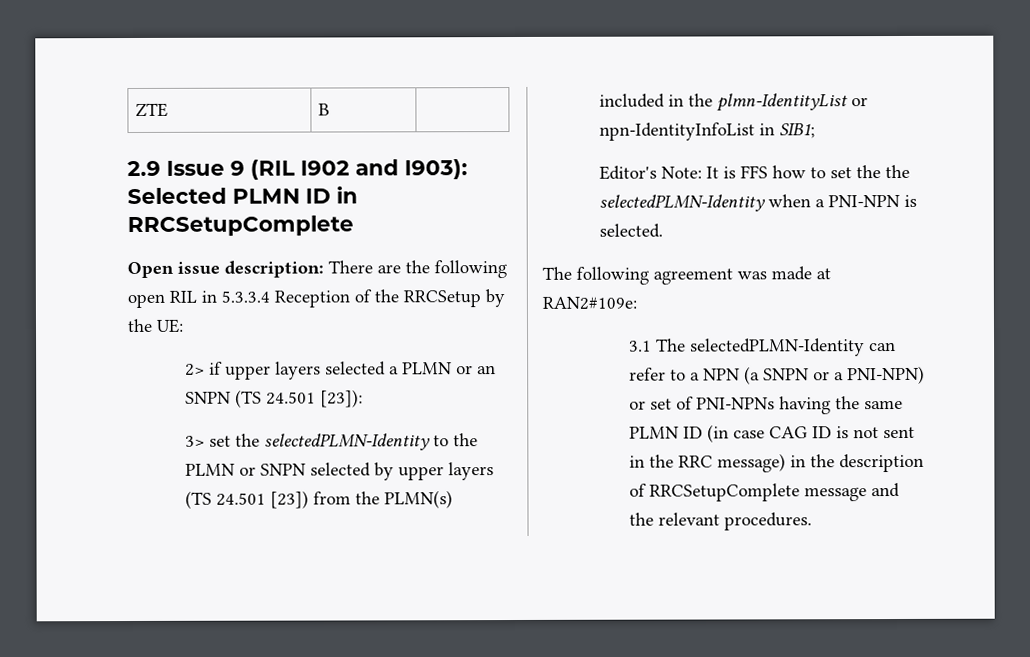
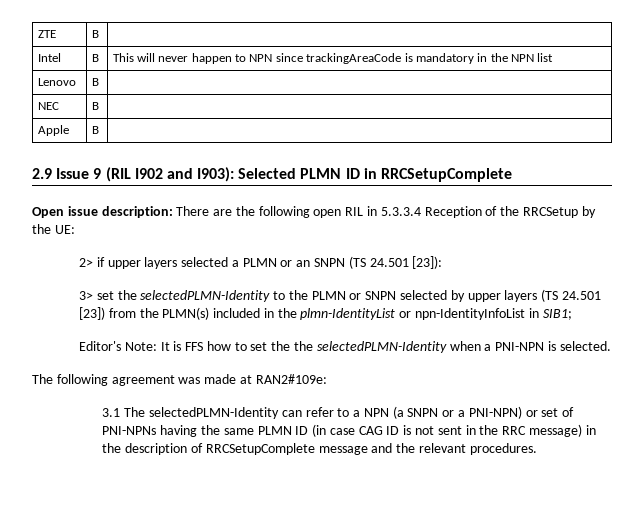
(330, 109) none -> [37,53,61,62] [91,54,99,62] [112,53,554,64] [37,78,76,86] [91,78,99,86] [37,102,59,110] [91,102,99,110] [37,125,69,136] [91,126,99,134] // Intel | B | This will never happen to NPN since trackingAreaCode is mandatory in the NPN list // Lenovo | B | // NEC | B | // Apple | B |

